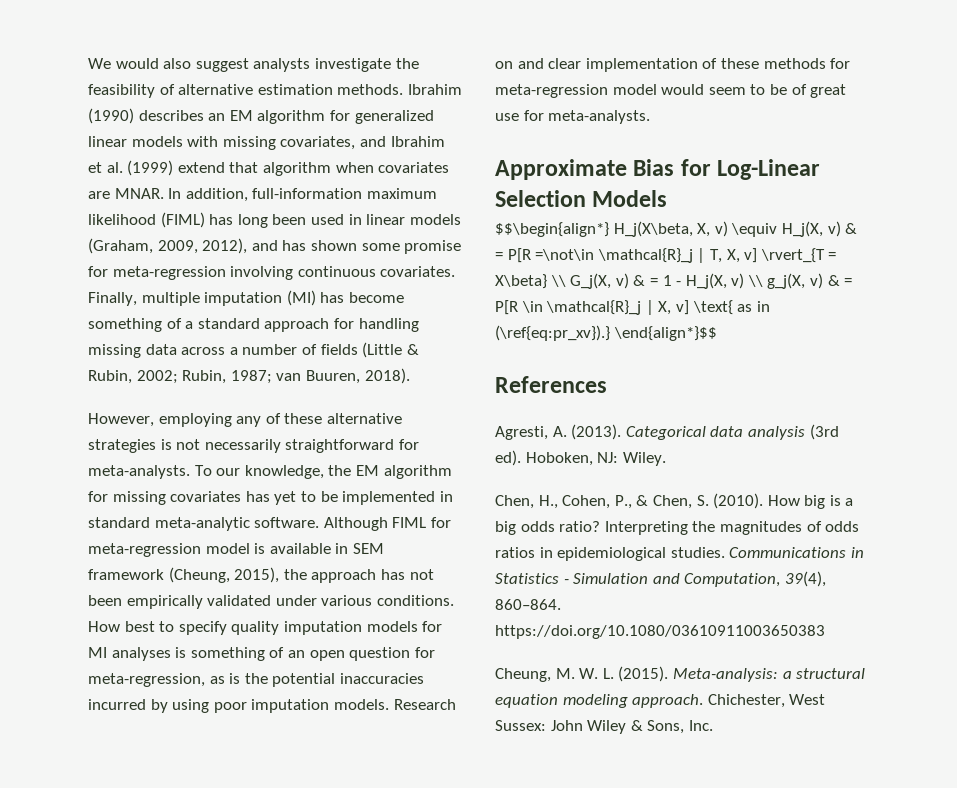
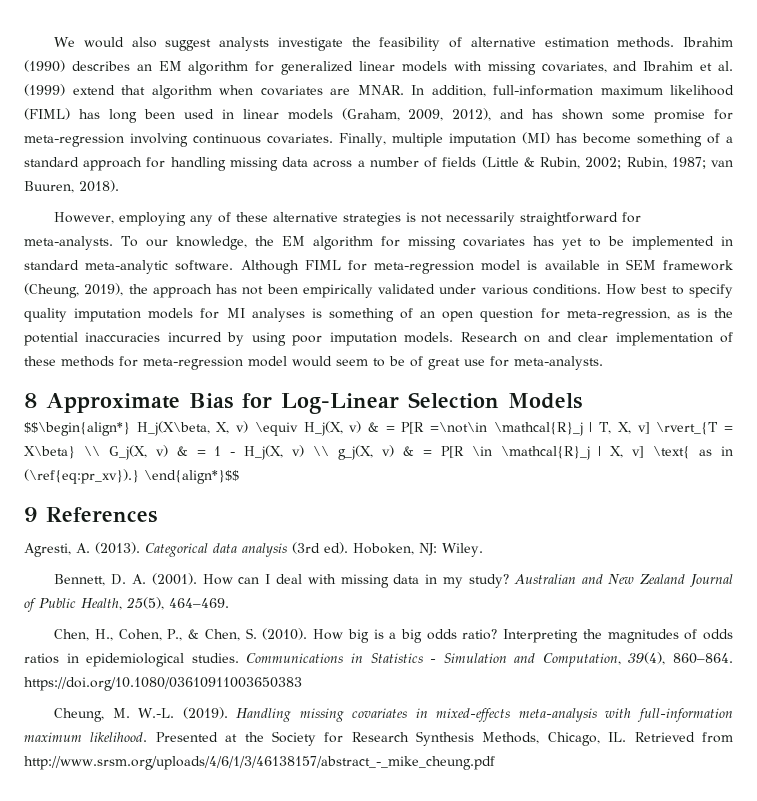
[234,567,280,583] 2015), -> [84,283,124,296] 2019),
(651, 117) none -> [24,393,37,408] 8
(717, 333) none -> [24,507,37,522] 9
(666, 459) none -> [54,573,733,588] [24,597,229,612] // Bennett, D. A. (2001). How can I deal with missing data in my study? Australian and New Zealand Journal of Public Health, 25(5), 464–469.
[579,666,866,682] [495,694,826,708] [495,720,713,734] W. L. (2015). Meta-analysis: a structural equation modeling approach. Chichester, West Sussex: John Wiley & Sons, Inc. -> [138,707,733,722] [24,731,733,746] [24,756,495,770] W.-L. (2019). Handling missing covariates in mixed-effects meta-analysis with full-information maximum likelihood. Presented at the Society for Research Synthesis Methods, Chicago, IL. Retrieved from http://www.srsm.org/uploads/4/6/1/3/46138157/abstract_-_mike_cheung.pdf

